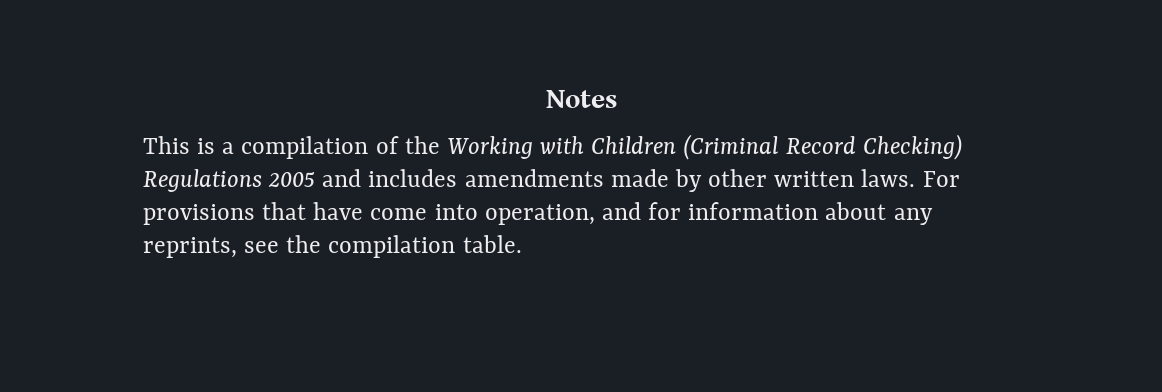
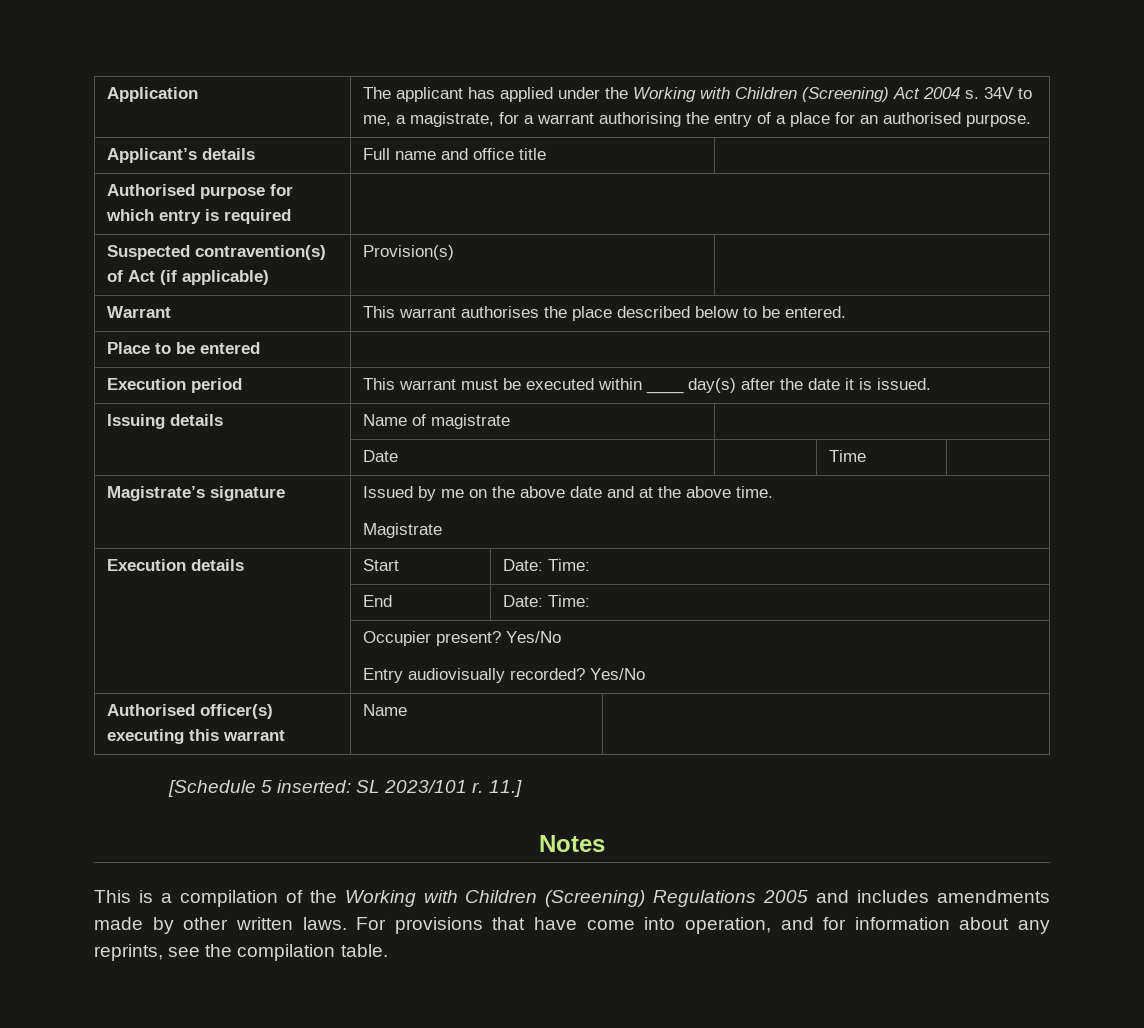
(545, 99) none -> [107,87,199,102] [363,87,1033,102] [363,112,1032,127] [107,148,256,163] [363,148,547,160] [107,184,294,199] [106,209,292,224] [107,245,327,260] [107,270,270,285] [363,245,455,260] [107,306,172,318] [363,306,847,321] [107,342,261,354] [107,378,243,393] [363,378,643,390] [646,378,932,394] [107,414,224,429] [363,414,511,429] [363,450,399,462] [829,450,867,462] [107,486,286,501] [363,486,774,501] [363,523,443,538] [107,559,245,571] [363,559,400,571] [503,559,591,571] [363,595,393,607] [503,595,591,607] [363,631,562,646] [363,668,646,683] [107,704,274,719] [107,729,286,744] [363,704,408,716] [167,780,522,797] Application | The applicant has applied under the Working with Children (Screening) Act 2004 s. 34V to me, a magistrate, for a warrant authorising the entry of a place for an authorised purpose. // Applicant’s details | Full name and office title | // Authorised purpose for which entry is required | // Suspected contravention(s) of Act (if applicable) | Provision(s) | // Warrant | This warrant authorises the place described below to be entered. // Place to be entered | // Execution period | This warrant must be executed within ____ day(s) after the date it is issued. // Issuing details | Name of magistrate | // | Date | | Time | // Magistrate’s signature | Issued by me on the above date and at the above time. // Magistrate // Execution details | Start | Date: Time: // | End | Date: Time: // | Occupier present? Yes/No // Entry audiovisually recorded? Yes/No // Authorised officer(s) executing this warrant | Name | // [Schedule 5 inserted: SL 2023/101 r. 11.] //
[683,134,962,160] (Criminal Record Checking) -> [545,890,646,907] (Screening)

